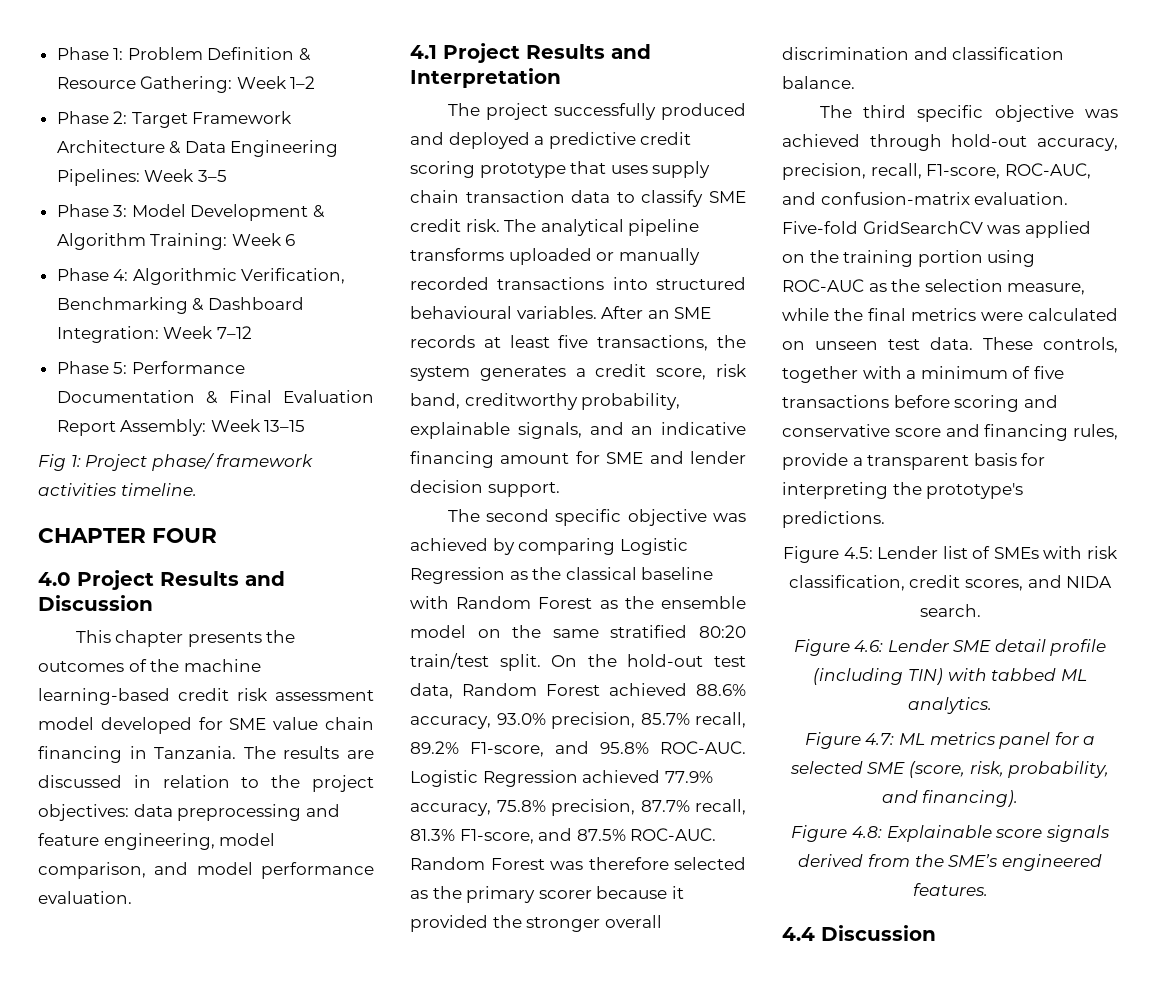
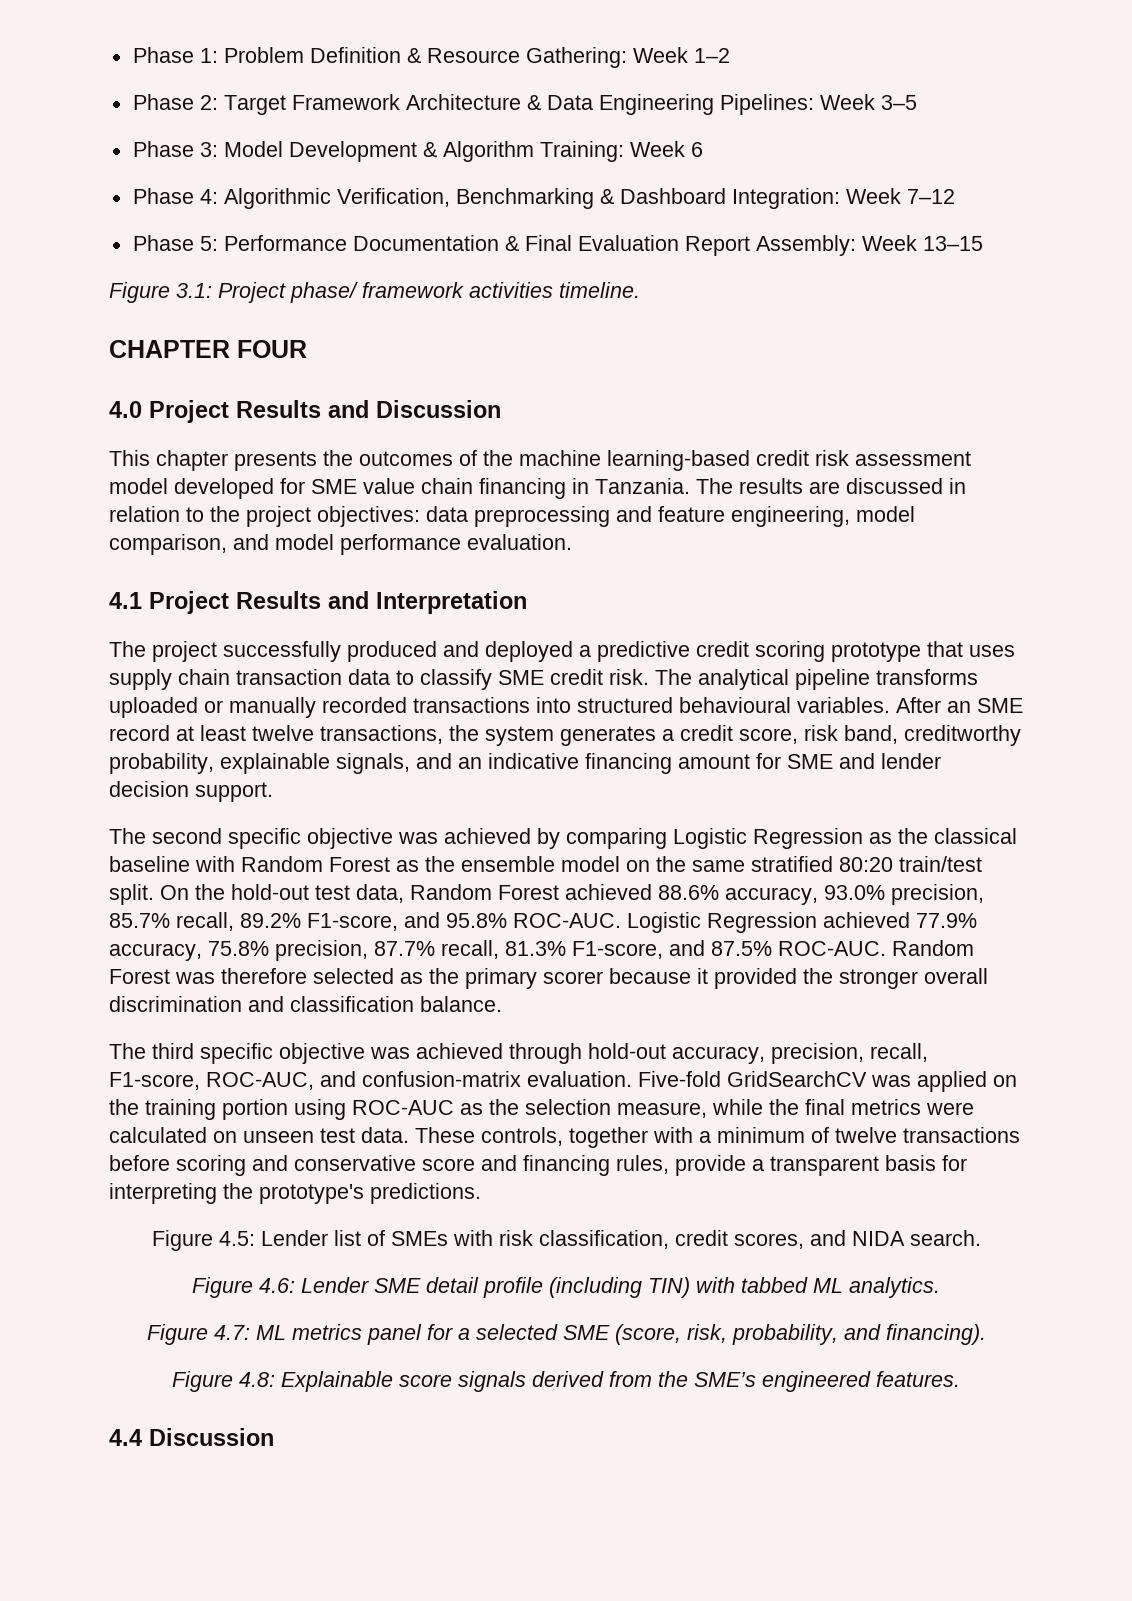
[38,454,81,471] Fig 1: -> [109,282,212,303] Figure 3.1:
[410,335,475,348] records -> [109,725,170,741] record
[558,335,589,348] five -> [252,725,314,741] twelve
[1033,366,1064,379] five -> [835,1127,897,1143] twelve

